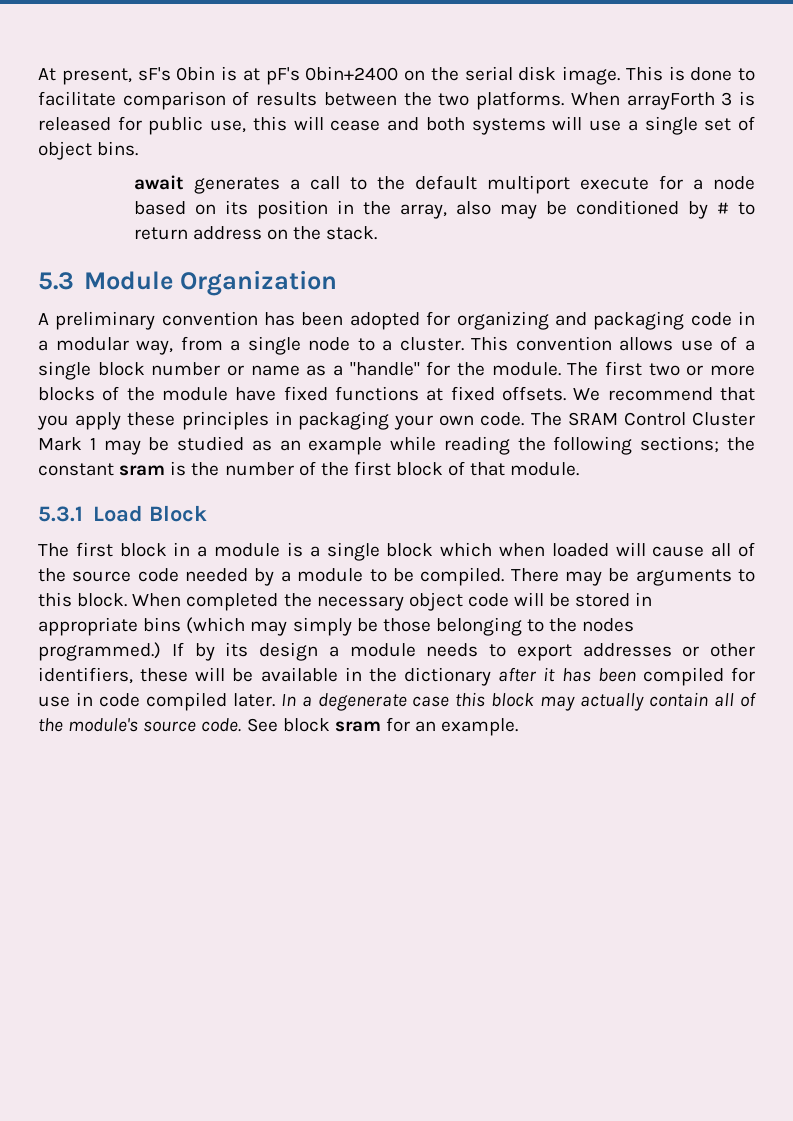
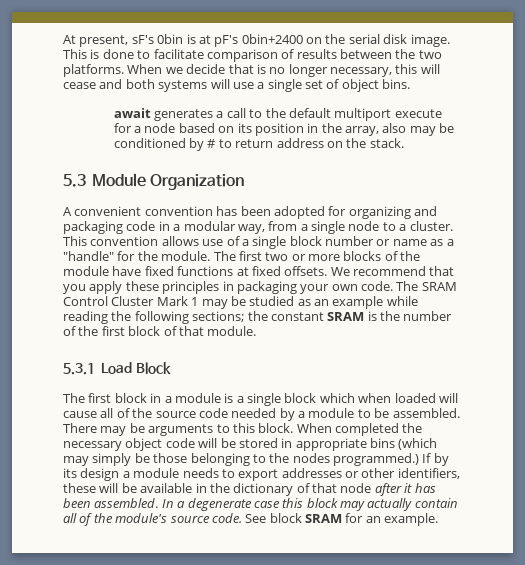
[626,91,756,110] [38,116,247,135] arrayForth 3 is released for public use, -> [165,64,392,77] we decide that is no longer necessary,
[55,311,156,330] preliminary -> [74,206,142,216] convenient
[119,465,166,476] sram -> [327,312,365,321] SRAM
[420,567,505,586] compiled. -> [392,408,460,418] assembled.
(492, 676) none -> [296,483,372,493] of that node
[642,667,755,686] [38,692,275,711] compiled for use in code compiled later. -> [94,498,159,508] assembled.
[334,721,381,732] sram -> [305,514,342,523] SRAM

